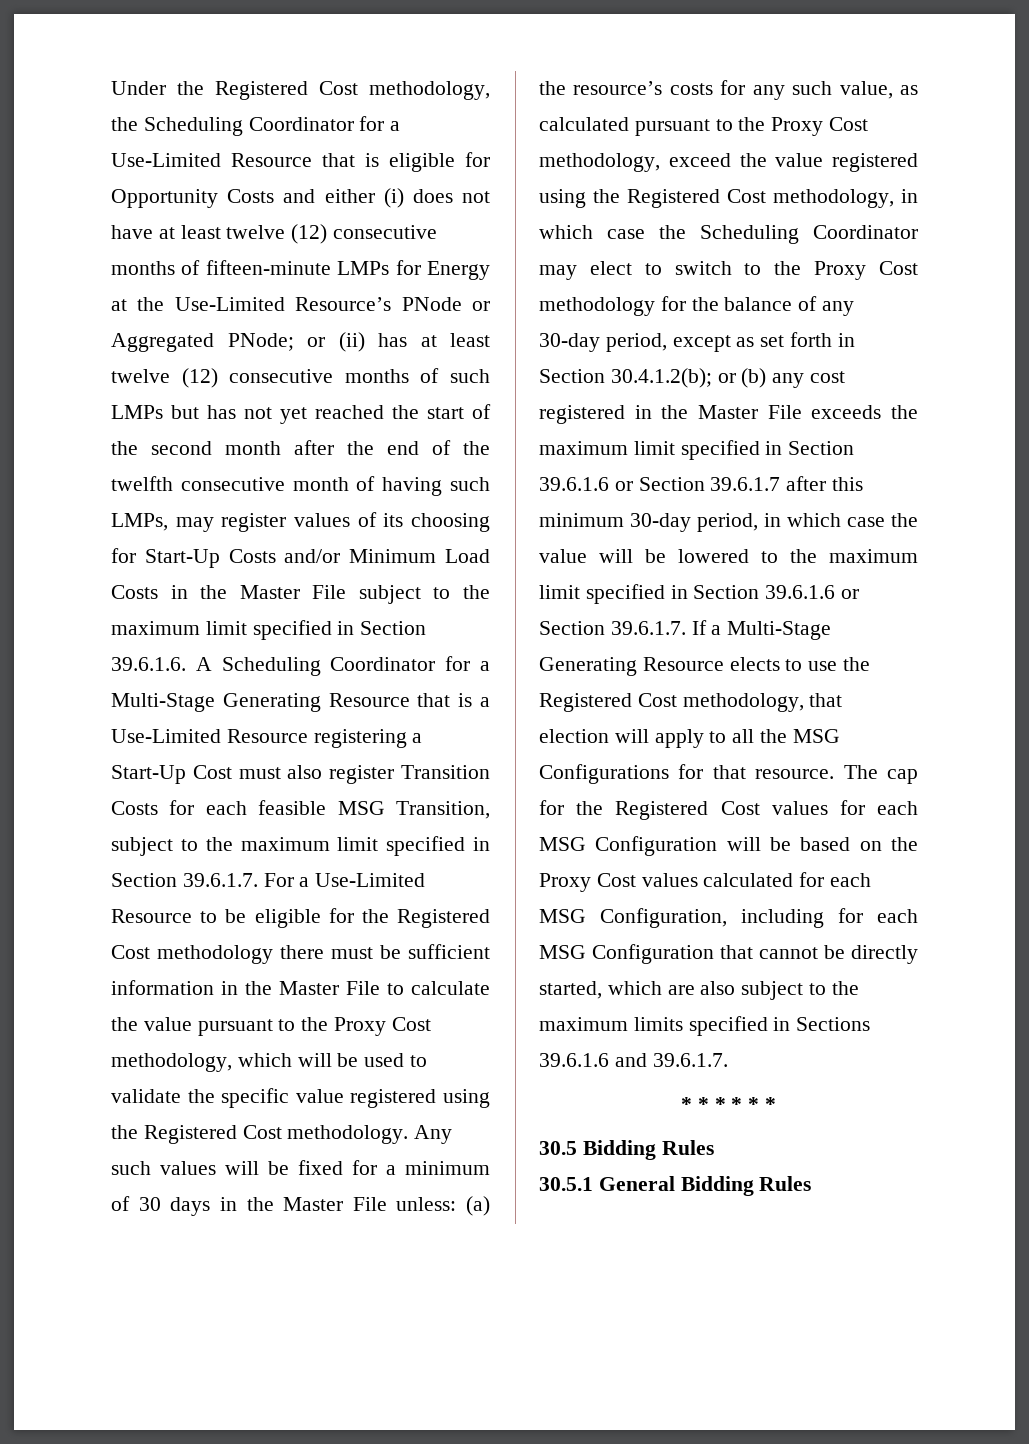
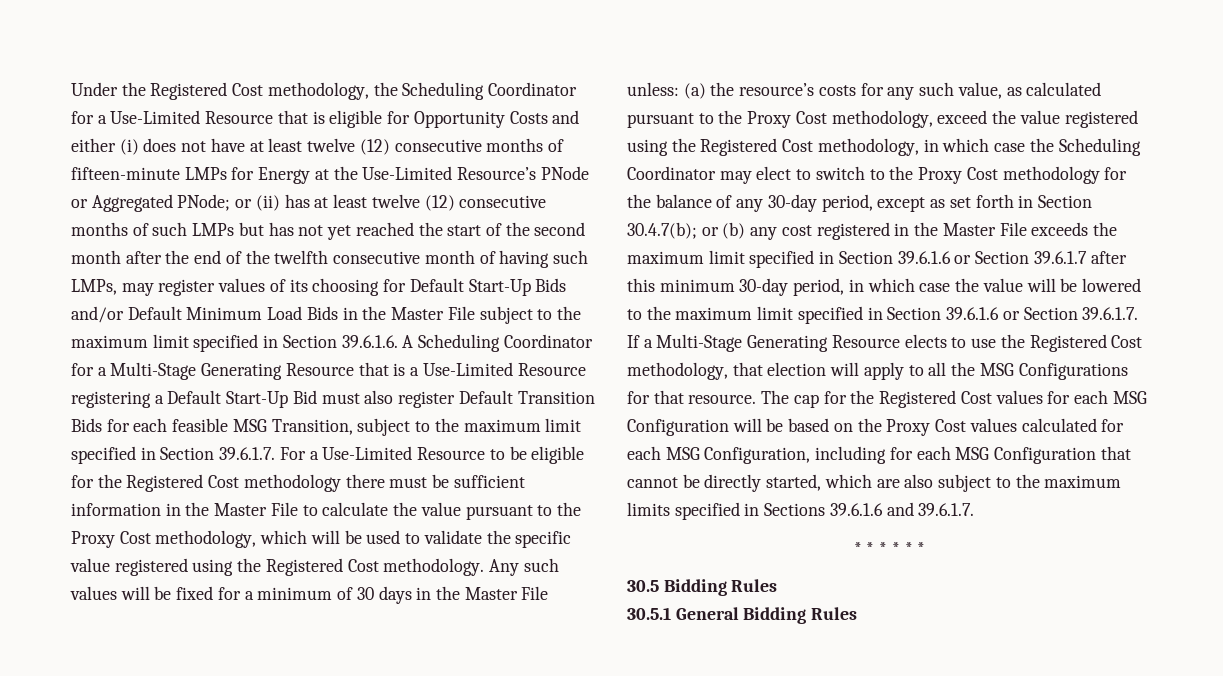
[144,549,341,568] Start-Up Costs and/or -> [409,278,567,296] [71,306,182,323] Default Start-Up Bids and/or Default
[111,585,158,599] Costs -> [306,306,338,320] Bids
[111,765,490,784] [111,801,158,815] Start-Up Cost must also register Transition Costs -> [167,390,595,408] [71,418,102,432] Default Start-Up Bid must also register Default Transition Bids
[610,368,712,388] 30.4.1.2(b); -> [627,222,697,239] 30.4.7(b);

